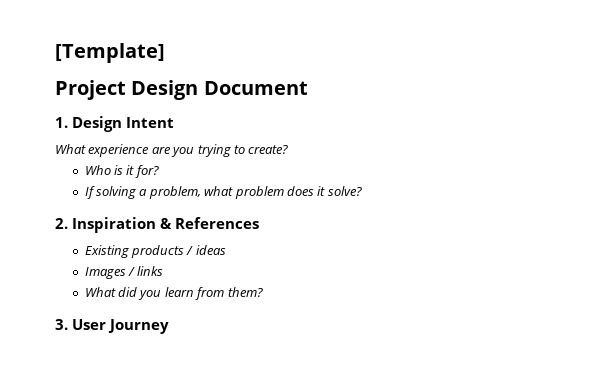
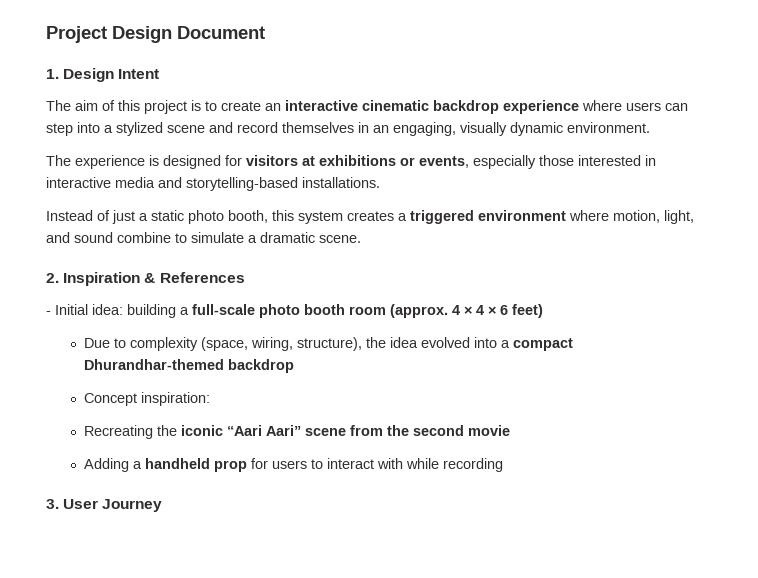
[55,43,165,63] [Template] // -> (46, 34) none
[55,144,289,157] [84,165,159,178] [84,186,362,199] [55,217,259,233] [84,245,226,258] [84,266,164,279] [84,287,263,300] What experience are you trying to create? // Who is it for? // If solving a problem, what problem does it solve? // 2. Inspiration & References // Existing products / ideas // Images / links // What did you learn from them? -> [46,100,688,114] [46,122,650,136] [46,155,656,169] [46,177,380,191] [46,210,694,224] [46,232,361,243] [46,272,245,286] [46,304,543,318] [84,337,574,351] [84,359,295,373] [84,392,211,406] [84,425,511,439] [84,458,504,472] The aim of this project is to create an interactive cinematic backdrop experience where users can step into a stylized scene and record themselves in an engaging, visually dynamic environment. // The experience is designed for visitors at exhibitions or events, especially those interested in interactive media and storytelling-based installations. // Instead of just a static photo booth, this system creates a triggered environment where motion, light, and sound combine to simulate a dramatic scene. // 2. Inspiration & References // - Initial idea: building a full-scale photo booth room (approx. 4 × 4 × 6 feet) // Due to complexity (space, wiring, structure), the idea evolved into a compact Dhurandhar-themed backdrop // Concept inspiration: // Recreating the iconic “Aari Aari” scene from the second movie // Adding a handheld prop for users to interact with while recording

